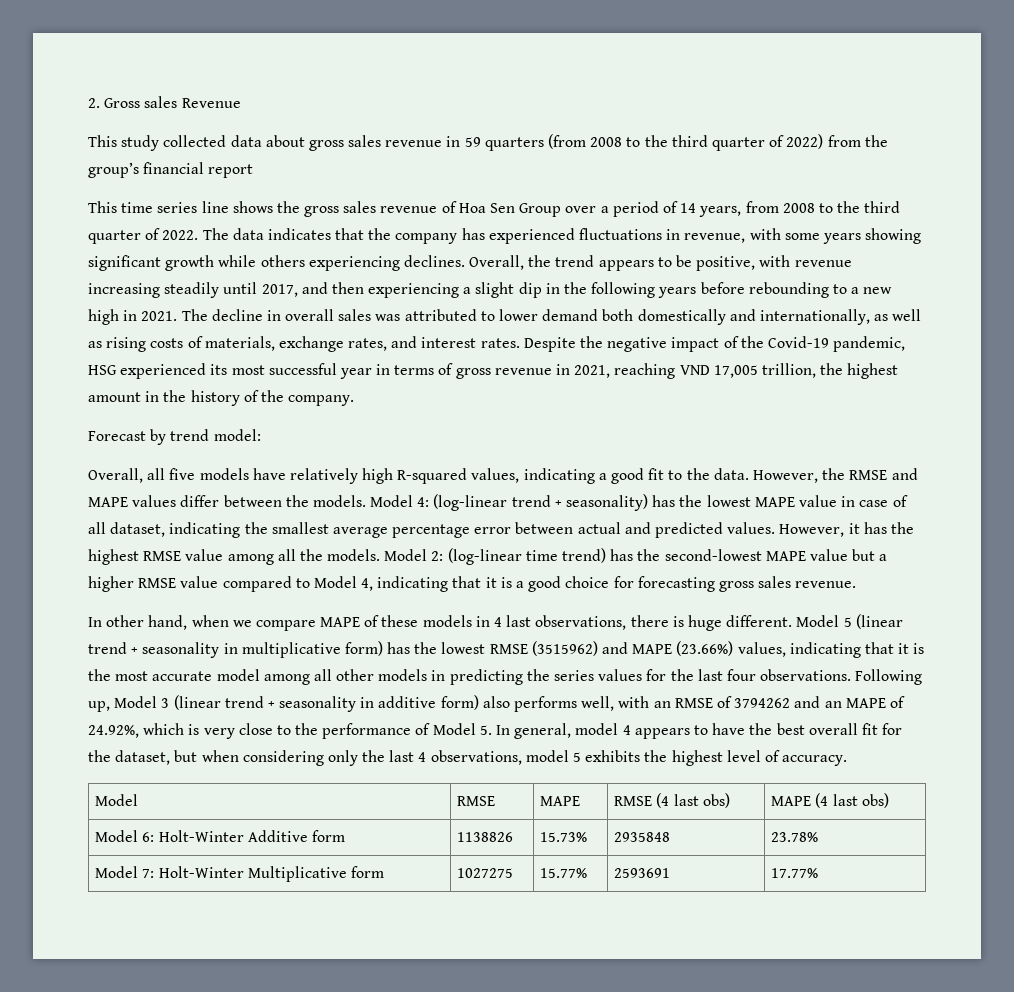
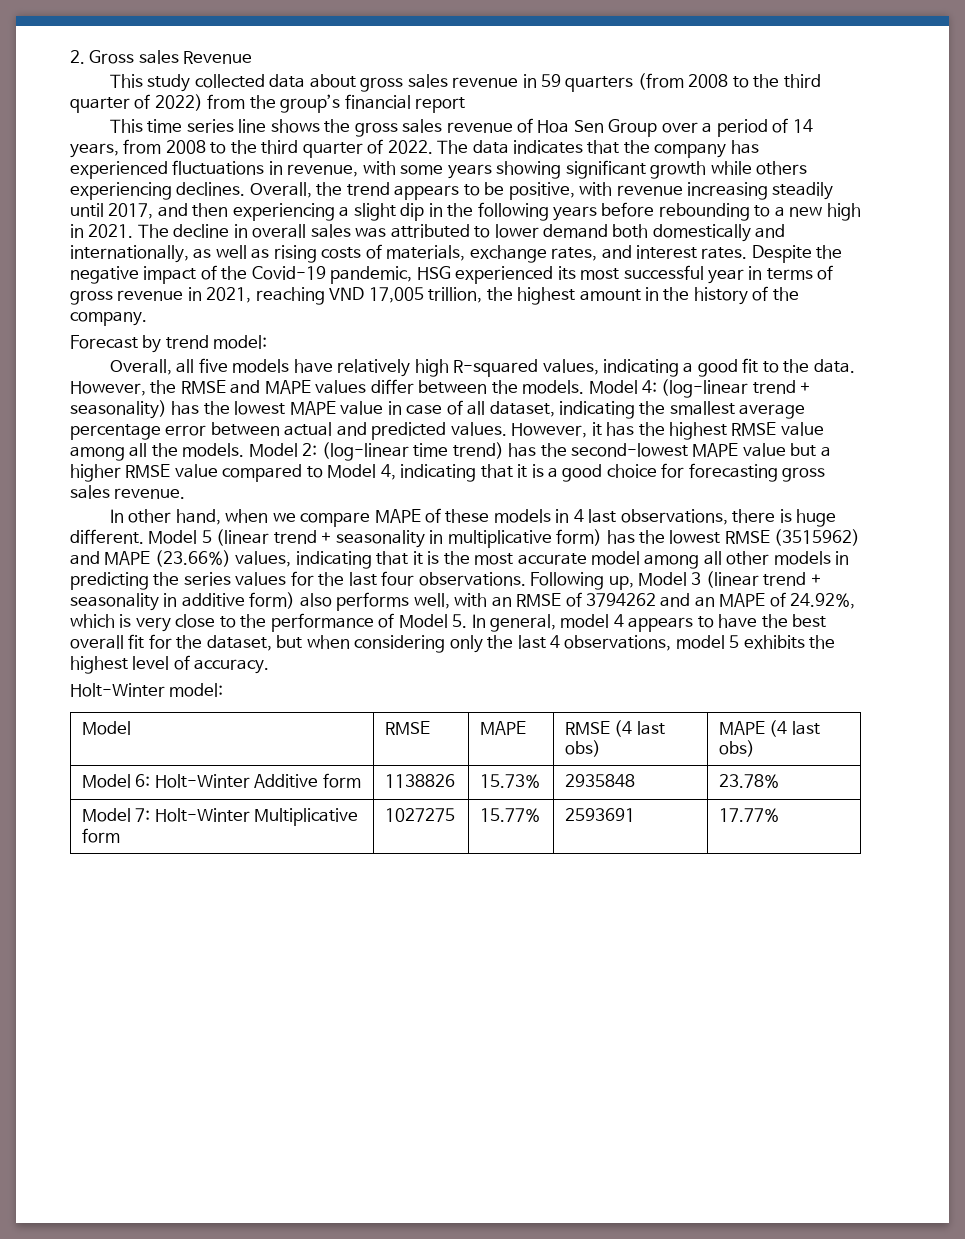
(848, 760) none -> [70,683,224,697] // Holt-Winter model:

